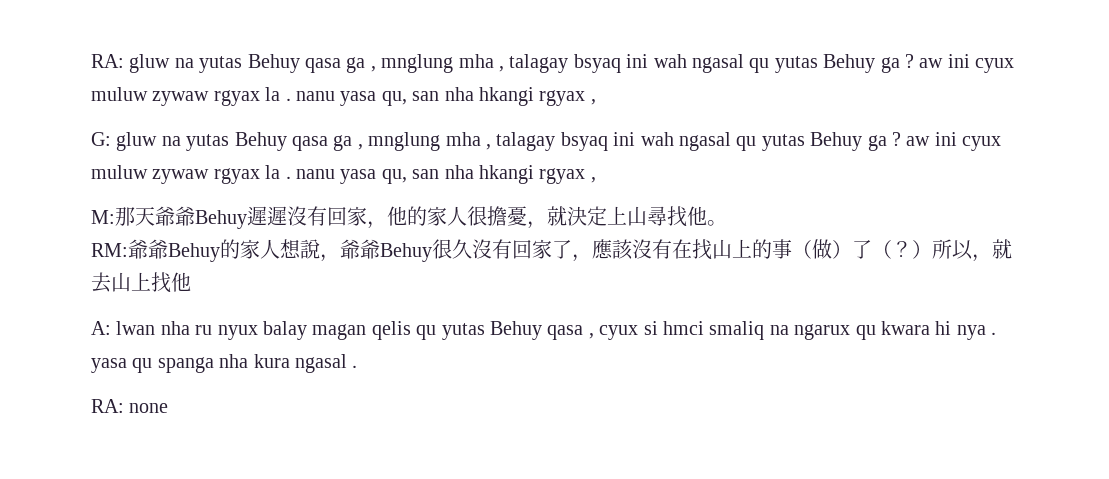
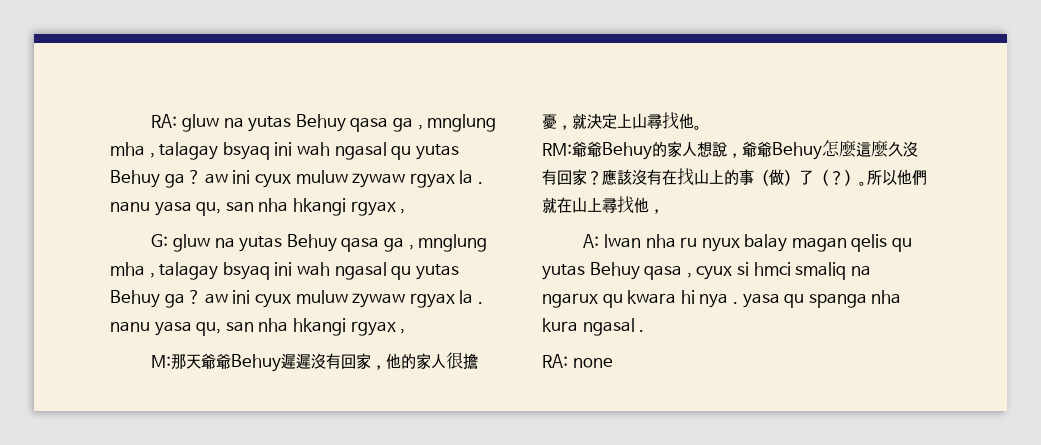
[432,239,452,259] 很 -> [822,140,888,158] 怎麼這麼
[552,240,592,262] 了， -> [587,171,602,185] ？
[932,239,1012,262] [91,272,191,293] 所以，就去山上找他 -> [859,169,927,186] [542,196,664,214] 。所以他們就在山上尋找他，

